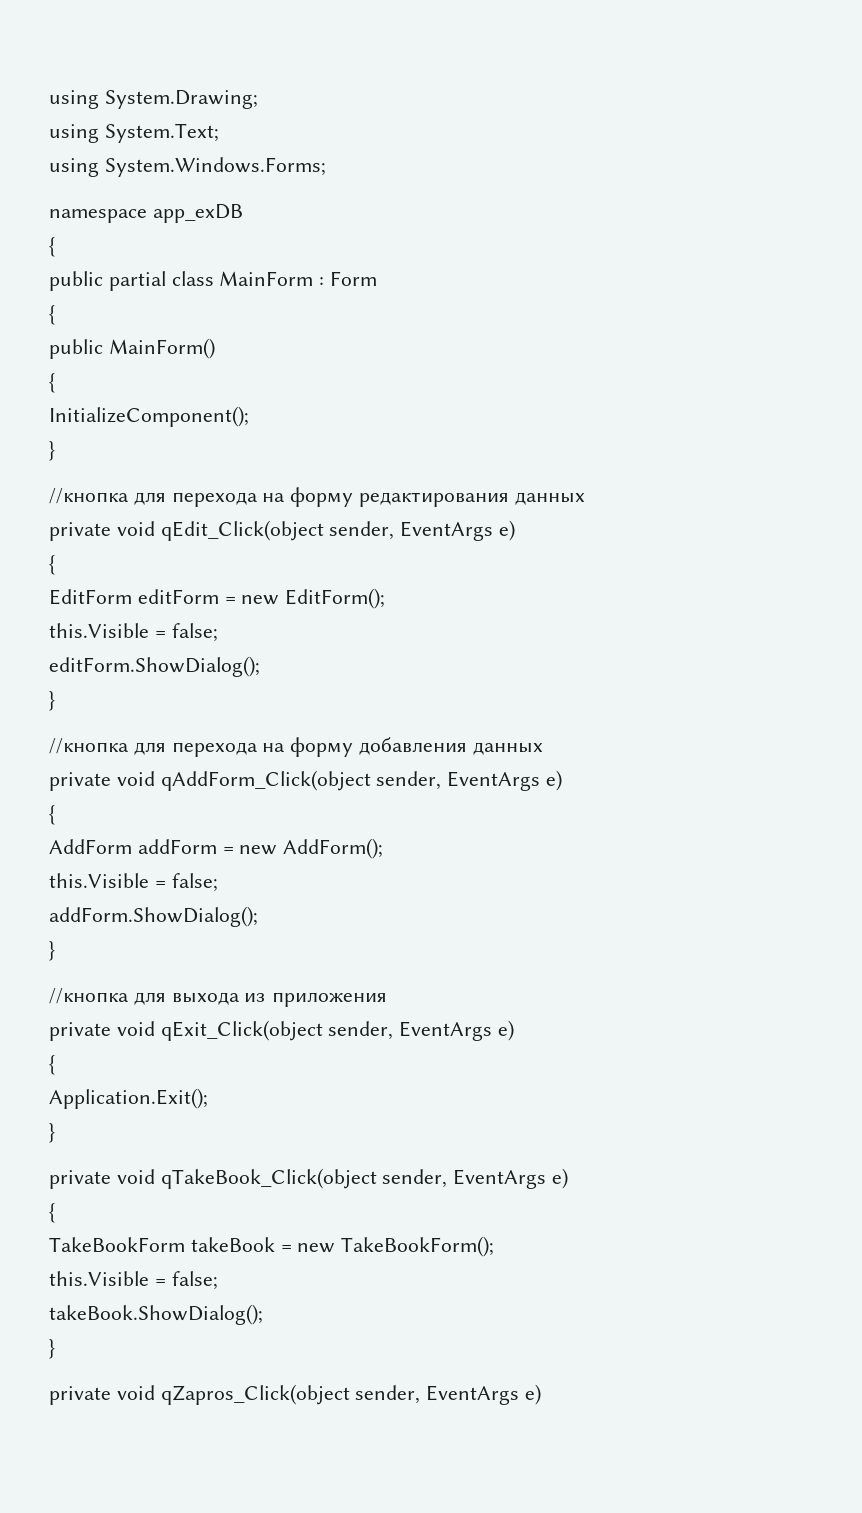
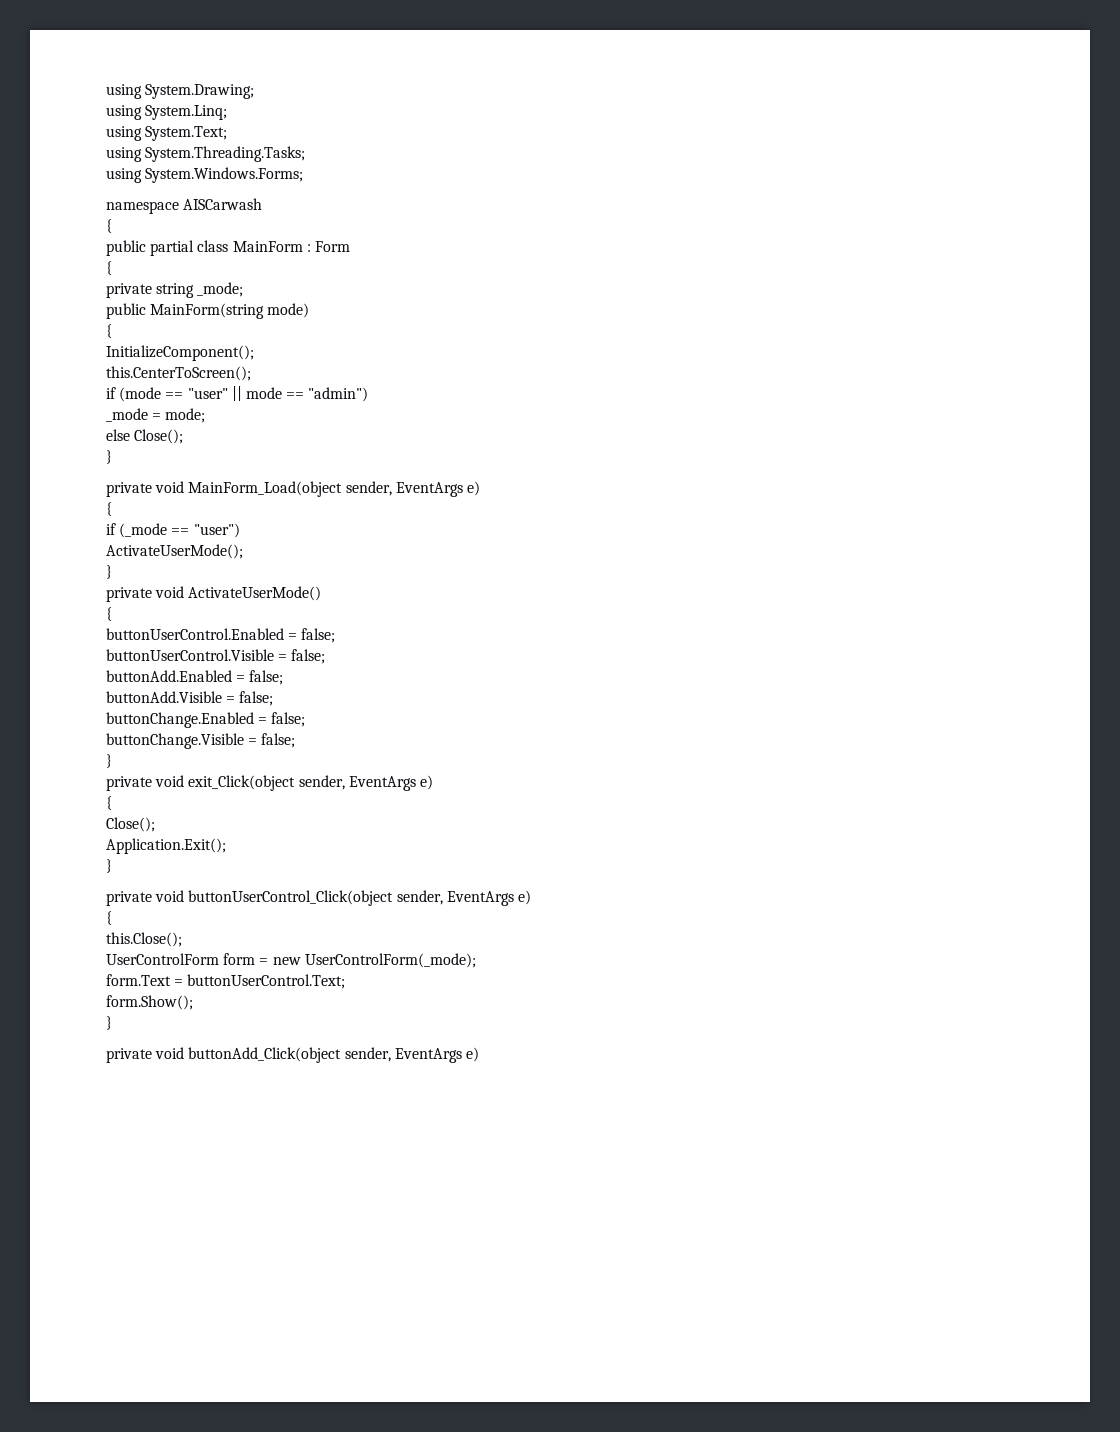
(258, 99) none -> [106,105,228,120] // using System.Linq;
(219, 133) none -> [106,146,306,162] // using System.Threading.Tasks;
[152,204,243,223] app_exDB -> [183,198,263,210] AISCarwash
[49,338,215,359] // public MainForm() -> [106,282,244,298] [106,303,310,319] // private string _mode; // public MainForm(string mode)
[49,441,55,461] [49,487,585,507] [49,520,516,541] [49,555,55,575] [49,588,386,609] [49,623,218,642] [49,656,260,677] [49,691,55,711] [49,737,543,757] [49,770,563,791] [49,805,55,825] [49,838,384,859] [49,873,218,892] [49,906,258,927] [49,941,55,961] [49,988,388,1007] [49,1020,515,1041] [49,1055,55,1075] } // //кнопка для перехода на форму редактирования данных // private void qEdit_Click(object sender, EventArgs e) // { // EditForm editForm = new EditForm(); // this.Visible = false; // editForm.ShowDialog(); // } // //кнопка для перехода на форму добавления данных // private void qAddForm_Click(object sender, EventArgs e) // { // AddForm addForm = new AddForm(); // this.Visible = false; // addForm.ShowDialog(); // } // //кнопка для выхода из приложения // private void qExit_Click(object sender, EventArgs e) // { -> [106,366,251,381] [106,386,369,402] [106,408,206,423] [106,429,184,444] [106,450,112,464] [106,481,480,497] [106,502,112,516] [106,523,240,538] [106,544,243,559] [106,565,112,579] [106,586,322,602] [106,607,112,621] [106,628,336,643] [106,649,326,664] [106,670,284,685] [106,691,274,706] [106,712,306,728] [106,733,296,749] [106,754,112,768] [106,775,433,791] [106,796,112,810] [106,817,155,832] this.CenterToScreen(); // if (mode == "user" || mode == "admin") // _mode = mode; // else Close(); // } // private void MainForm_Load(object sender, EventArgs e) // { // if (_mode == "user") // ActivateUserMode(); // } // private void ActivateUserMode() // { // buttonUserControl.Enabled = false; // buttonUserControl.Visible = false; // buttonAdd.Enabled = false; // buttonAdd.Visible = false; // buttonChange.Enabled = false; // buttonChange.Visible = false; // } // private void exit_Click(object sender, EventArgs e) // { // Close();
[160,1168,569,1189] [49,1203,55,1223] [49,1236,495,1257] [49,1271,218,1290] [49,1304,263,1325] [49,1339,55,1359] [49,1384,350,1405] qTakeBook_Click(object sender, EventArgs e) // { // TakeBookForm takeBook = new TakeBookForm(); // this.Visible = false; // takeBook.ShowDialog(); // } // private void qZapros_Click(object -> [188,890,531,906] [106,911,112,925] [106,932,182,947] [106,953,476,968] [106,974,346,989] [106,995,193,1010] [106,1016,112,1030] [106,1047,342,1063] buttonUserControl_Click(object sender, EventArgs e) // { // this.Close(); // UserControlForm form = new UserControlForm(_mode); // form.Text = buttonUserControl.Text; // form.Show(); // } // private void buttonAdd_Click(object

